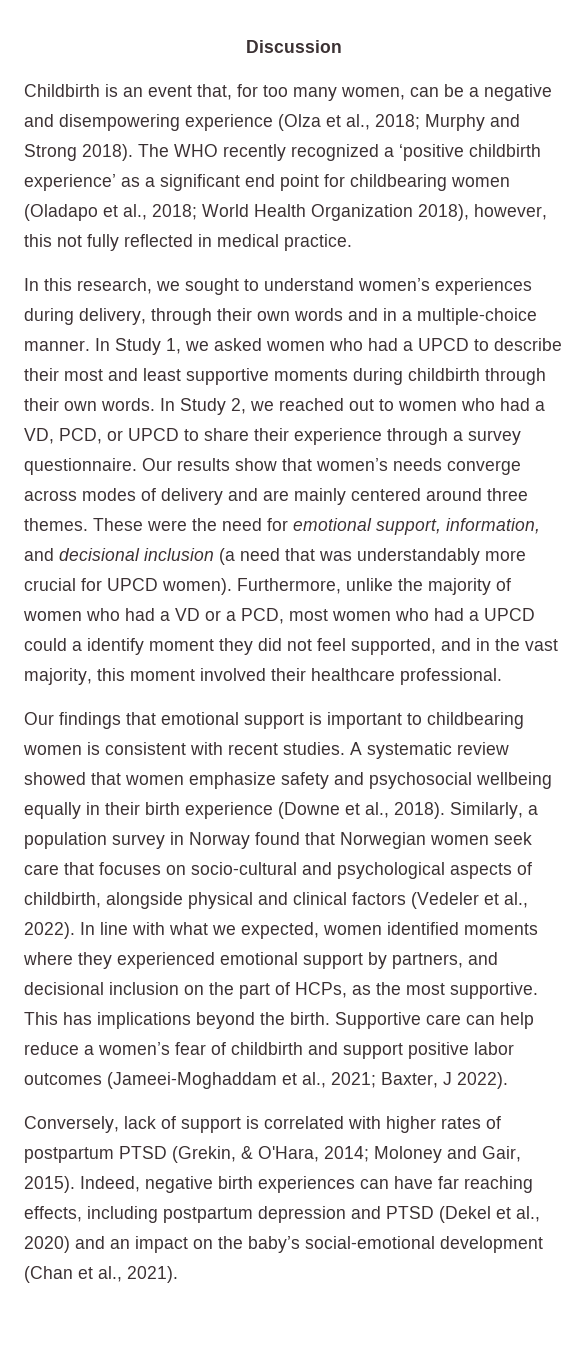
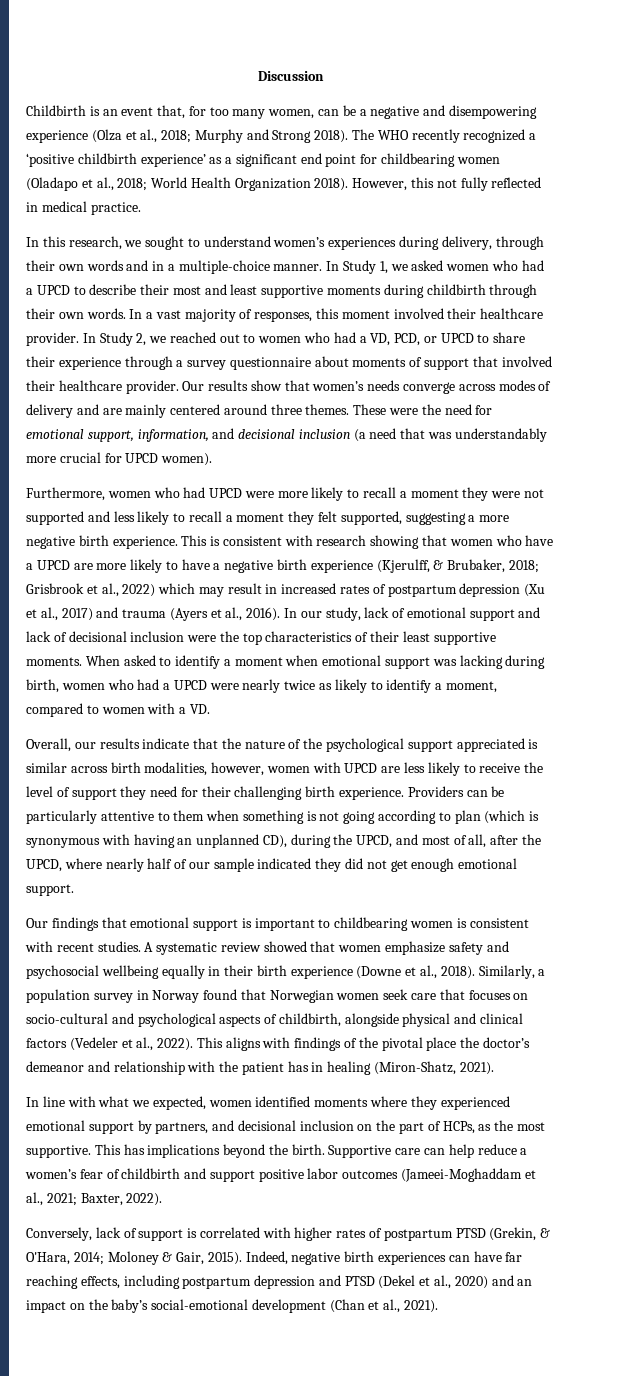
[418,204,547,221] 2018), however, -> [314,178,408,191] 2018). However,
(175, 404) none -> [146,308,544,322] [26,332,96,346] a vast majority of responses, this moment involved their healthcare provider. In
[24,458,137,475] questionnaire. -> [229,356,552,370] [26,380,179,394] questionnaire about moments of support that involved their healthcare provider.
[237,578,511,595] [23,608,535,624] [24,638,558,655] [24,668,502,685] Furthermore, unlike the majority of women who had a VD or a PCD, most women who had a UPCD could a identify moment they did not feel supported, and in the vast majority, this moment involved their healthcare professional. -> [26,487,544,501] [26,511,510,525] [26,535,554,549] [26,559,539,573] [26,583,546,597] [26,607,541,621] [26,631,496,645] [26,655,546,669] [26,679,497,693] [26,703,210,717] [26,738,539,752] [26,762,544,776] [26,786,505,800] [26,810,540,824] [26,834,541,848] [26,858,518,872] [26,884,74,896] // Furthermore, women who had UPCD were more likely to recall a moment they were not supported and less likely to recall a moment they felt supported, suggesting a more negative birth experience. This is consistent with research showing that women who have a UPCD are more likely to have a negative birth experience (Kjerulff, & Brubaker, 2018; Grisbrook et al., 2022) which may result in increased rates of postpartum depression (Xu et al., 2017) and trauma (Ayers et al., 2016). In our study, lack of emotional support and lack of decisional inclusion were the top characteristics of their least supportive moments. When asked to identify a moment when emotional support was lacking during birth, women who had a UPCD were nearly twice as likely to identify a moment, compared to women with a VD. // Overall, our results indicate that the nature of the psychological support appreciated is similar across birth modalities, however, women with UPCD are less likely to receive the level of support they need for their challenging birth experience. Providers can be particularly attentive to them when something is not going according to plan (which is synonymous with having an unplanned CD), during the UPCD, and most of all, after the UPCD, where nearly half of our sample indicated they did not get enough emotional support.
(75, 930) none -> [196,1037,530,1051] [26,1061,494,1075] This aligns with findings of the pivotal place the doctor’s demeanor and relationship with the patient has in healing (Miron-Shatz, 2021). //
[443,1072,452,1085] J -> (123, 1199) none
[447,1146,477,1159] and -> [162,1252,173,1262] &

